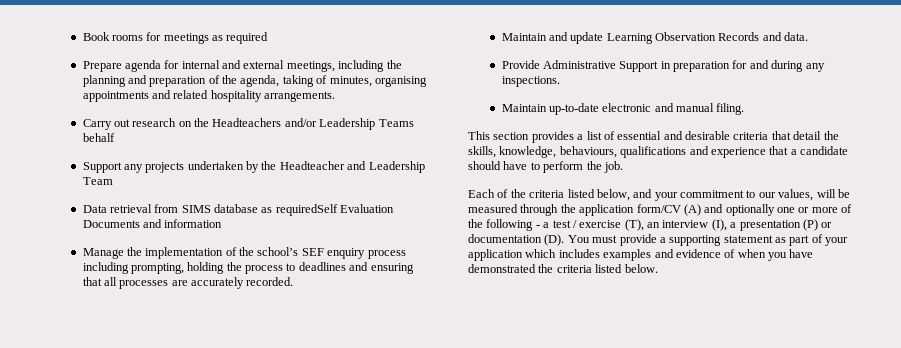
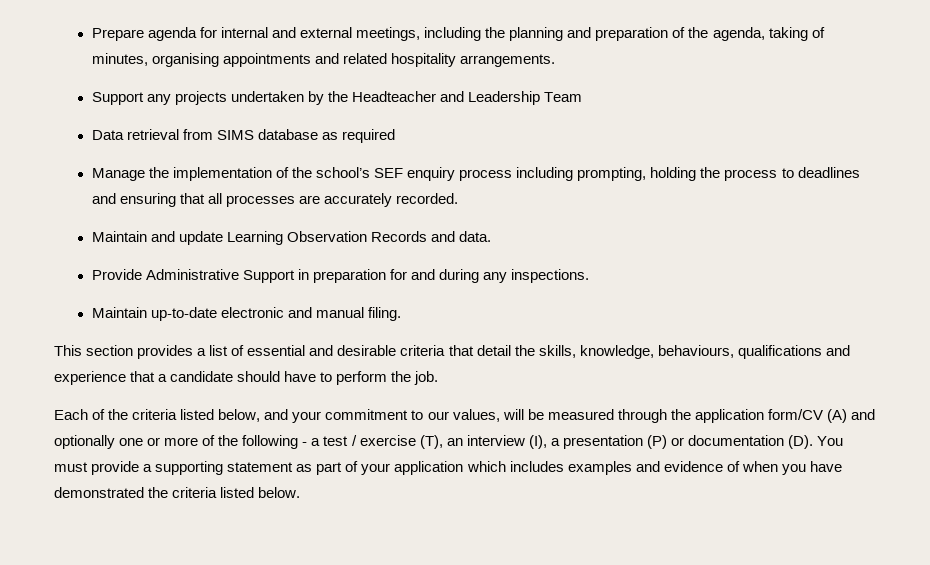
[82,32,269,44] Book rooms for meetings as required // -> (91, 34) none
[82,118,414,130] [82,133,115,142] // Carry out research on the Headteachers and/or Leadership Teams behalf -> (556, 60) none
[275,204,395,216] [82,219,223,228] requiredSelf Evaluation Documents and information -> [342,129,396,143] required

